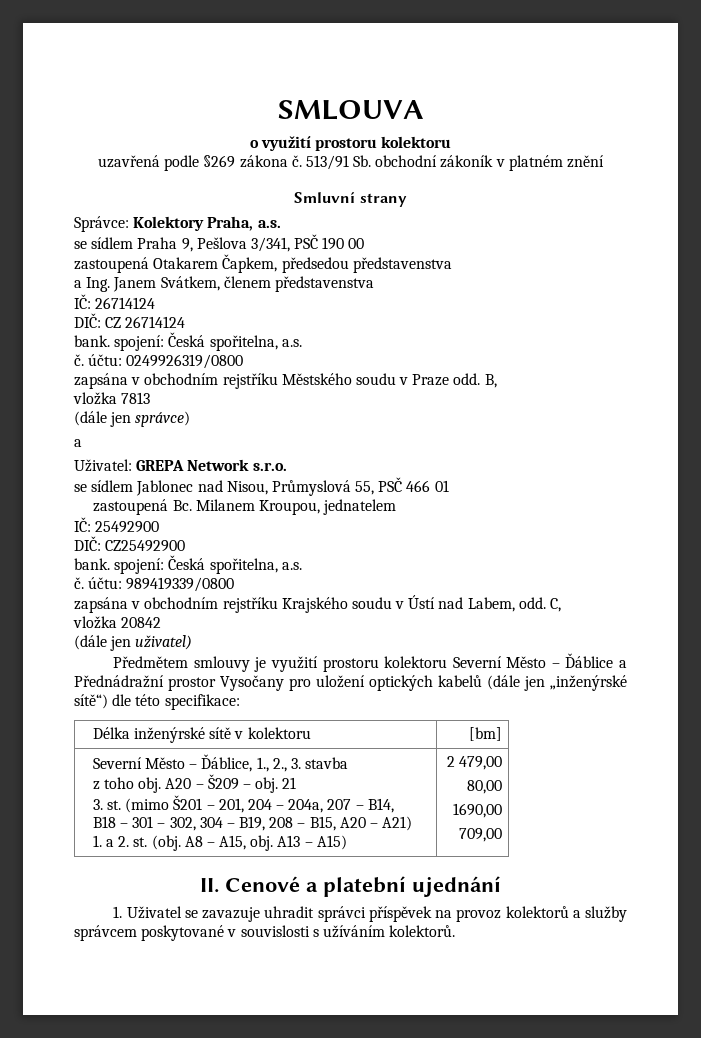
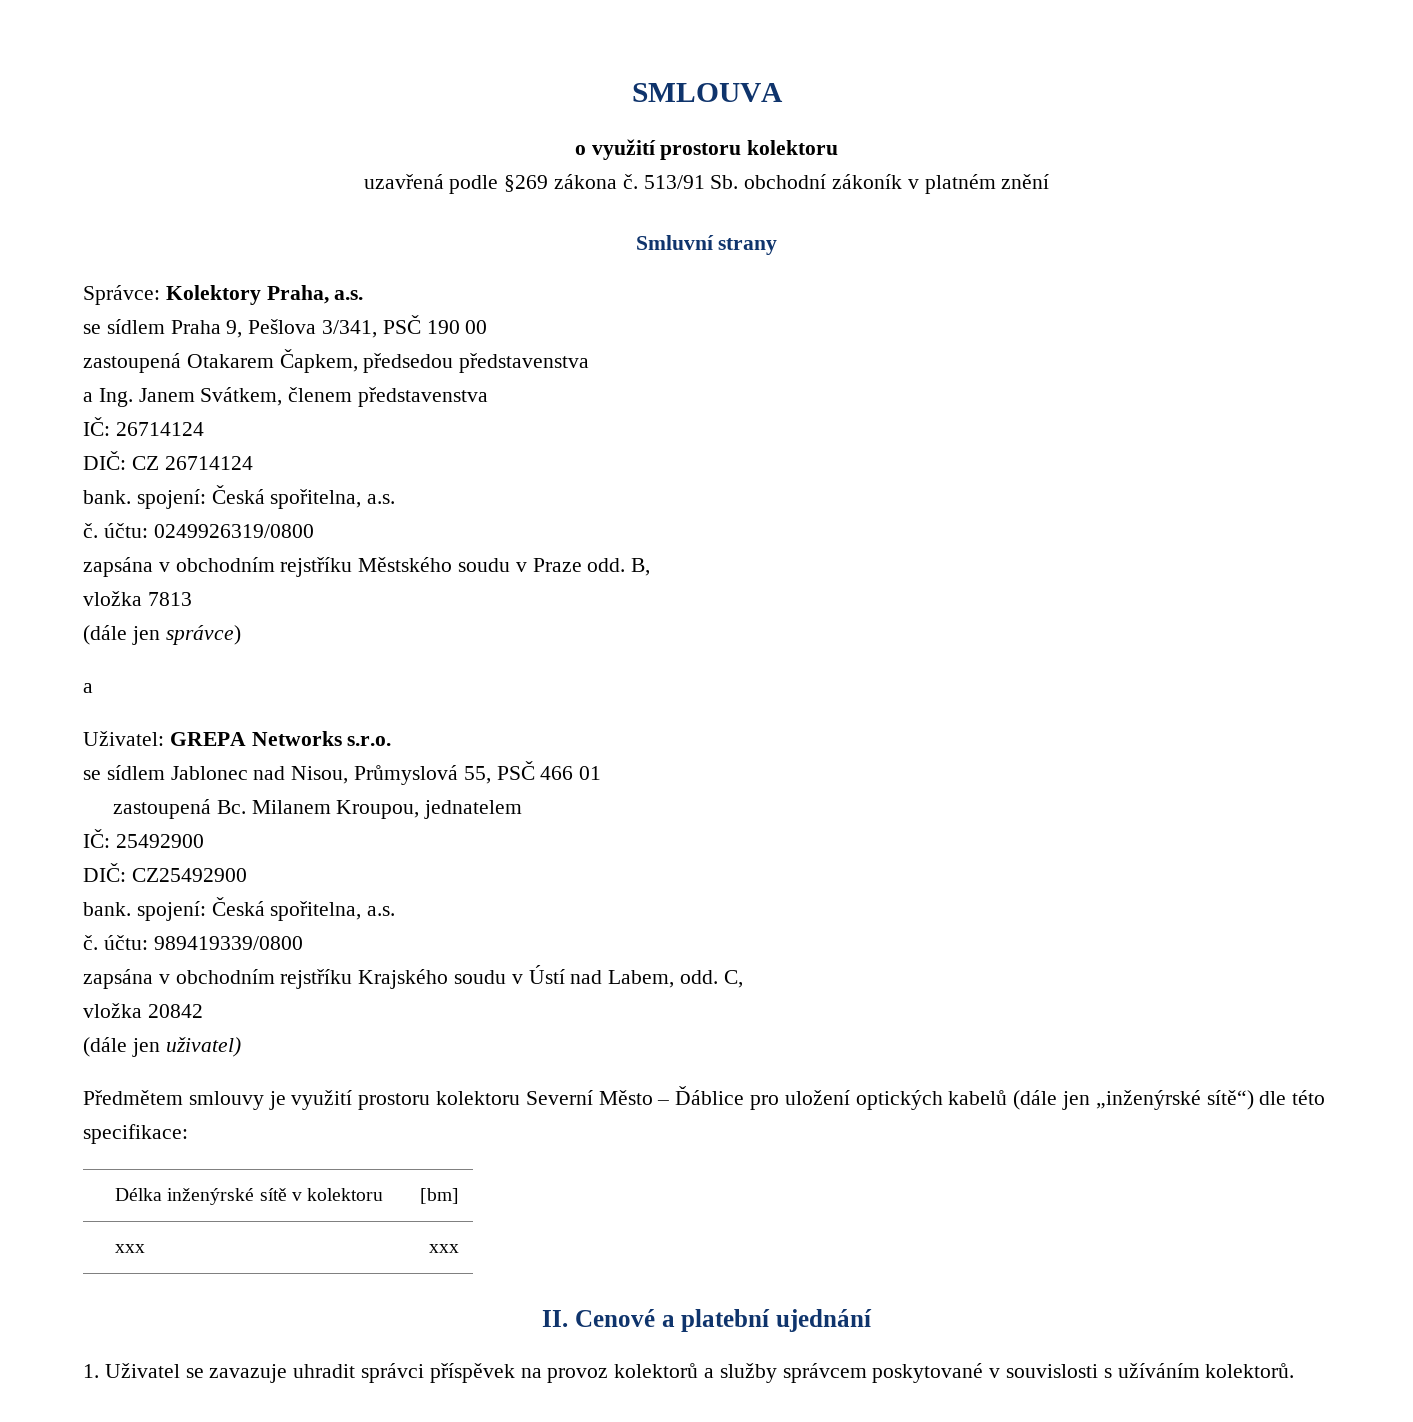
[187,459,250,471] Network -> [251,731,342,746] Networks
[619,660,627,668] [74,675,284,691] a Přednádražní prostor Vysočany -> (745, 1095) none
[92,754,349,772] [92,774,297,793] [92,795,394,813] [92,816,413,831] [92,835,347,851] [446,756,502,770] [466,780,502,794] [452,803,502,818] [458,828,502,842] Severní Město – Ďáblice, 1., 2., 3. stavba // z toho obj. A20 – Š209 – obj. 21 // 3. st. (mimo Š201 – 201, 204 – 204a, 207 – B14, // B18 – 301 – 302, 304 – B19, 208 – B15, A20 – A21) // 1. a 2. st. (obj. A8 – A15, obj. A13 – A15) | 2 479,00 // 80,00 // 1690,00 // 709,00 -> [115,1244,146,1253] [428,1244,459,1253] xxx | xxx

